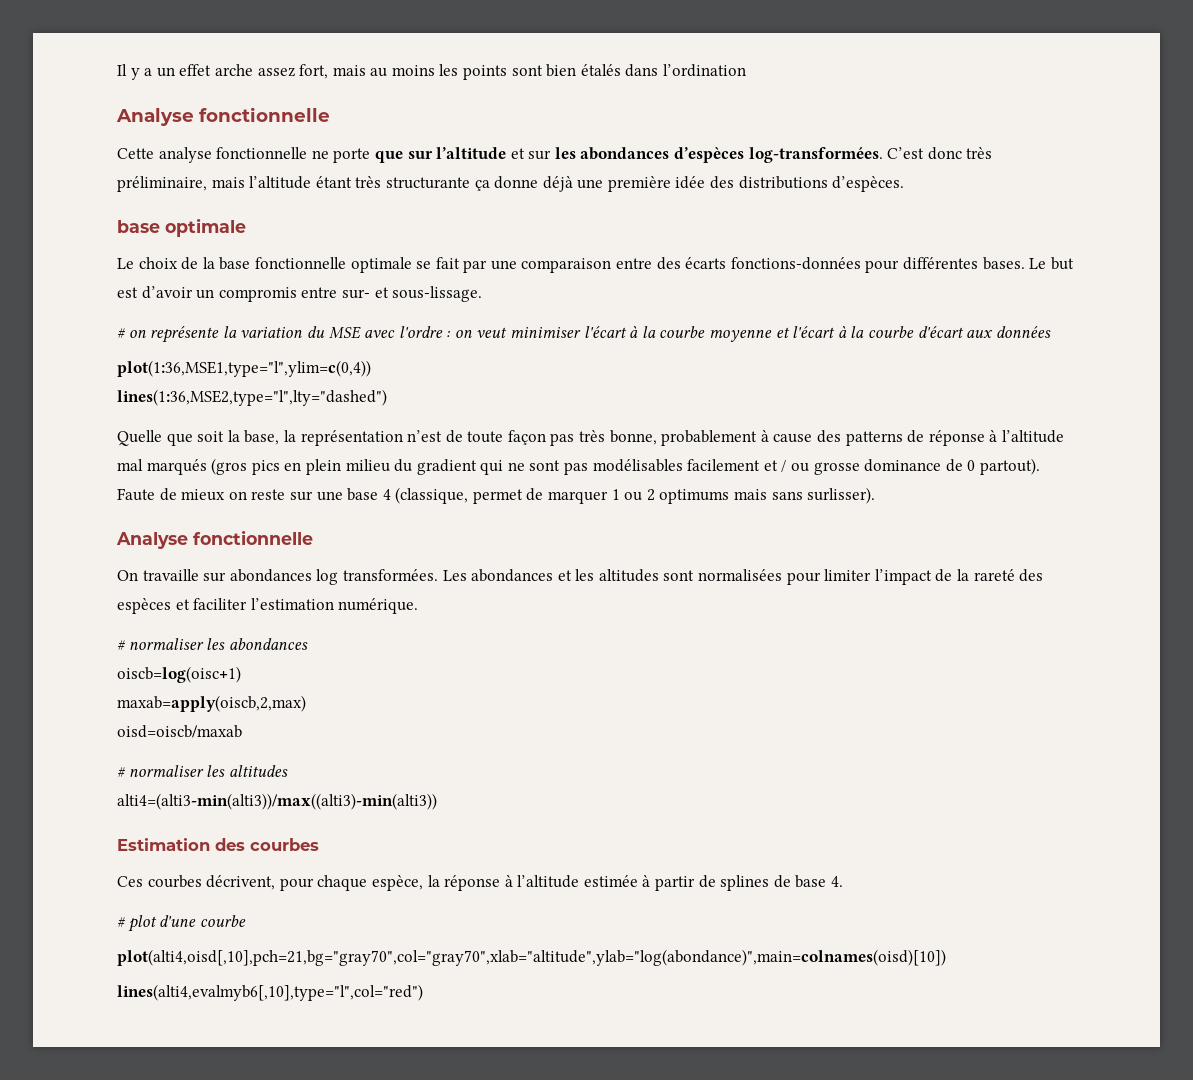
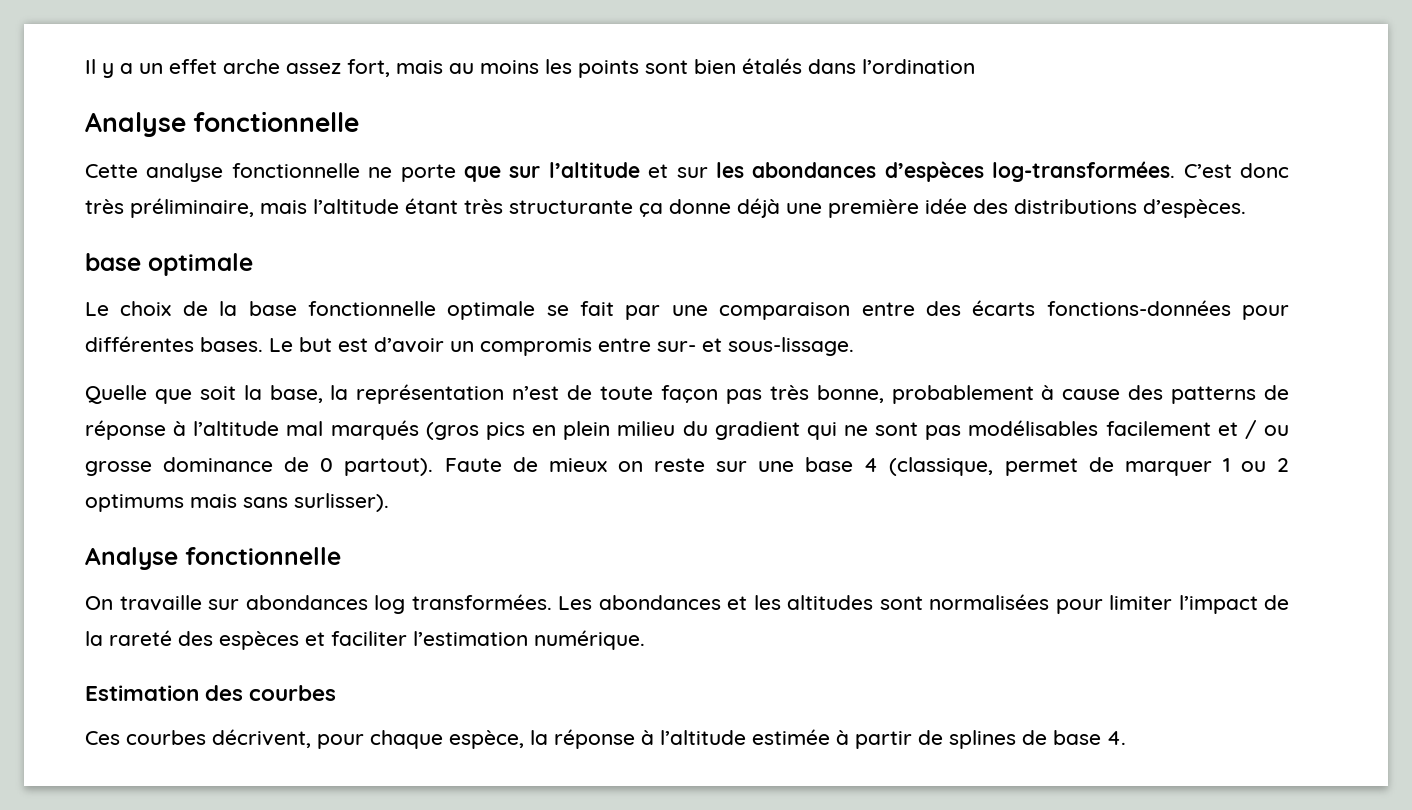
[117,326,1051,343] [117,360,371,377] [117,389,387,406] // # on représente la variation du MSE avec l'ordre : on veut minimiser l'écart à la courbe moyenne et l'écart à la courbe d'écart aux données // plot(1:36,MSE1,type="l",ylim=c(0,4)) // lines(1:36,MSE2,type="l",lty="dashed") -> (854, 346) none
[117,638,308,650] [117,666,241,683] [117,695,306,712] [117,725,242,738] [117,765,288,777] [117,793,437,810] // # normaliser les abondances // oiscb=log(oisc+1) // maxab=apply(oiscb,2,max) // oisd=oiscb/maxab // # normaliser les altitudes // alti4=(alti3-min(alti3))/max((alti3)-min(alti3)) -> (645, 640) none
[117,915,246,932] [117,949,946,966] [117,984,423,1001] // # plot d'une courbe // plot(alti4,oisd[,10],pch=21,bg="gray70",col="gray70",xlab="altitude",ylab="log(abondance)",main=colnames(oisd)[10]) // lines(alti4,evalmyb6[,10],type="l",col="red") -> (1126, 738) none

